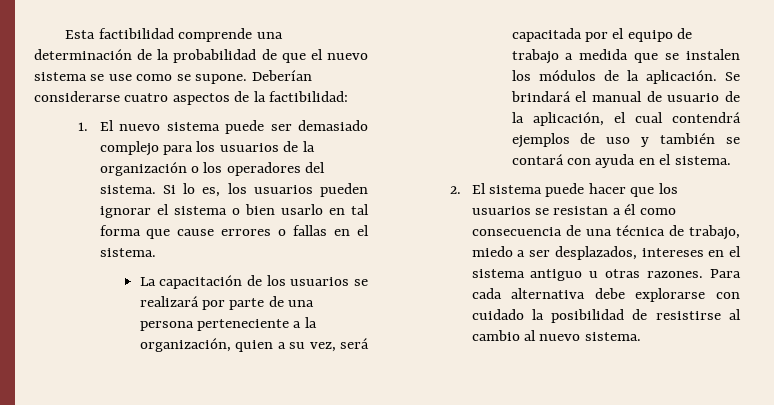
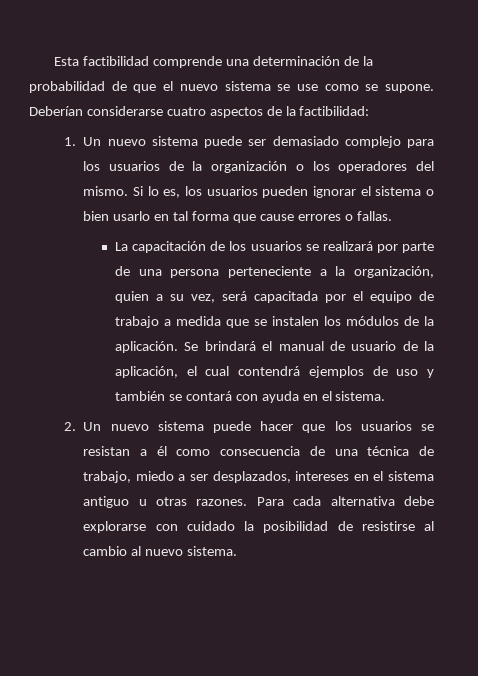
[99,120,114,131] El -> [83,137,102,146] Un
[99,185,156,194] sistema. -> [83,186,129,196] mismo.
[293,225,369,236] [99,248,156,257] fallas en el sistema. -> [356,211,392,221] fallas.
[471,183,486,194] El -> [83,422,149,431] Un nuevo

